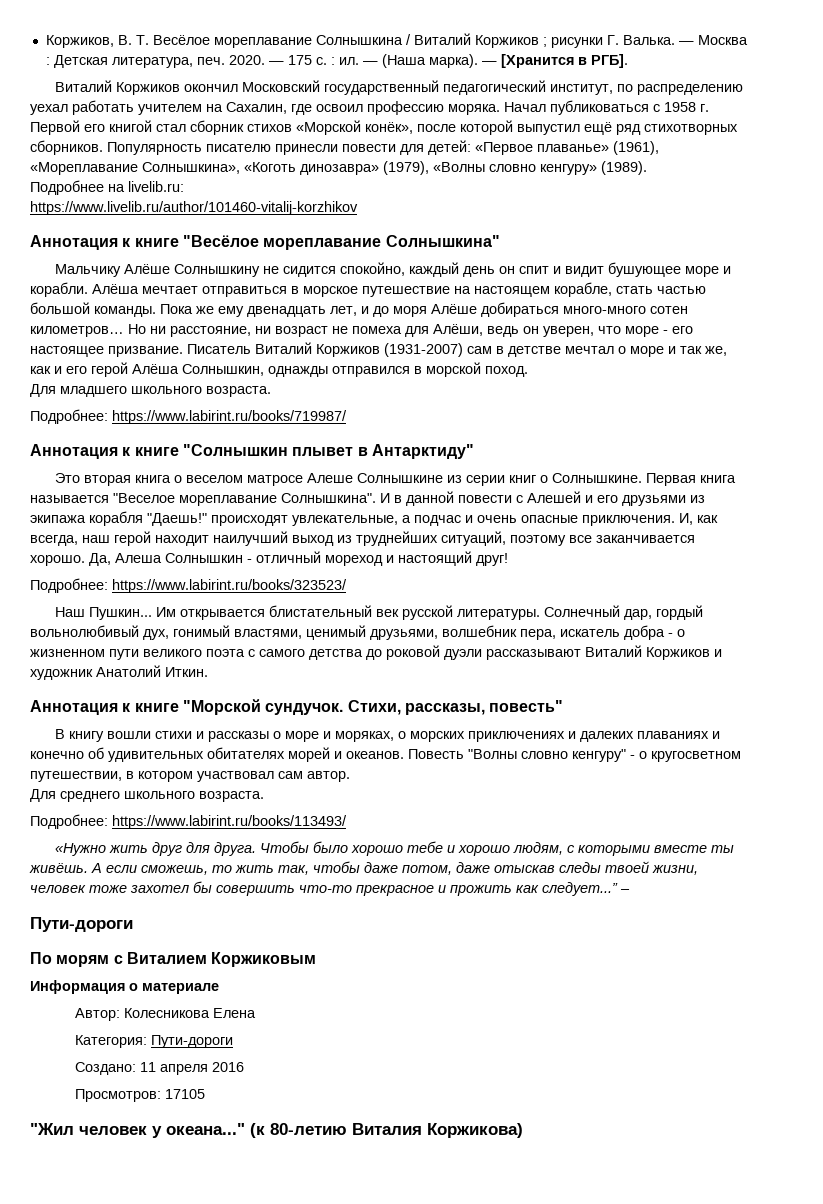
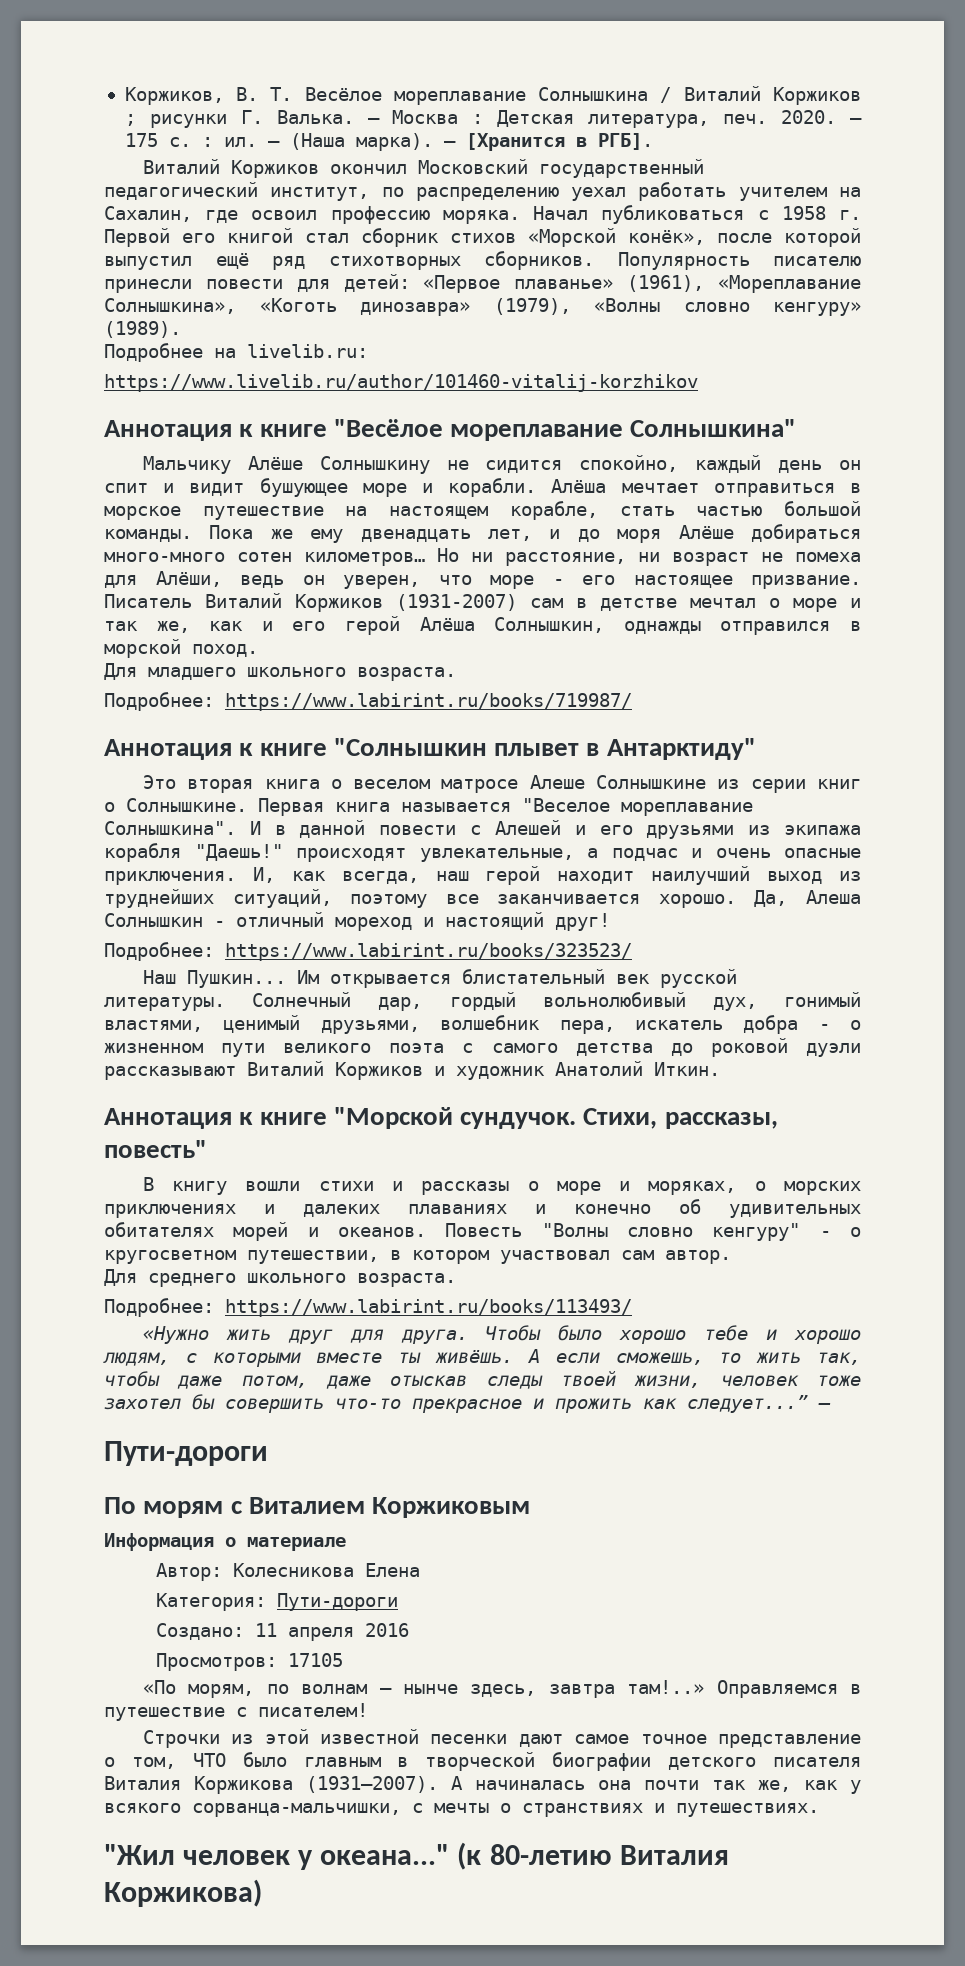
(205, 1094) none -> [142,1680,861,1698] [104,1703,368,1721] [142,1729,861,1748] [104,1752,862,1771] [104,1776,861,1794] [104,1803,819,1817] // «По морям, по волнам — нынче здесь, завтра там!..» Оправляемся в путешествие с писателем! // Строчки из этой известной песенки дают самое точное представление о том, ЧТО было главным в творческой биографии детского писателя Виталия Коржикова (1931—2007). А начиналась она почти так же, как у всякого сорванца-мальчишки, с мечты о странствиях и путешествиях.

